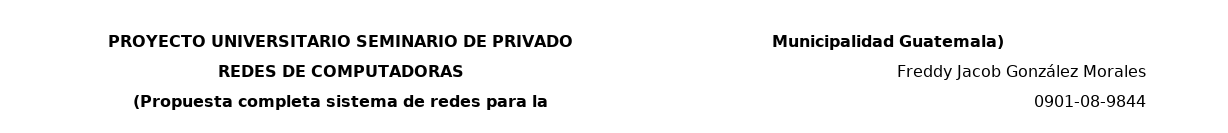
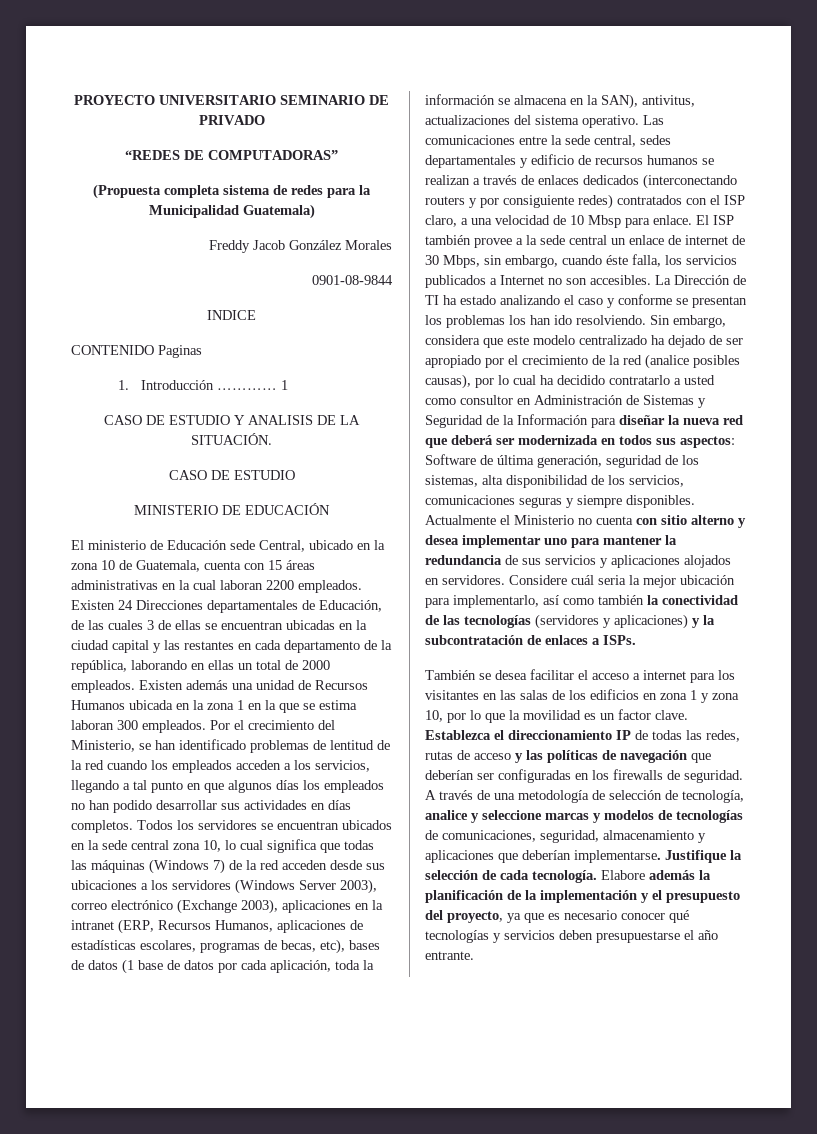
[217,65,464,77] REDES DE COMPUTADORAS -> [125,150,338,160] “REDES DE COMPUTADORAS”
(1146, 101) none -> [207,310,256,320] [71,345,202,358] [117,380,289,390] [104,415,360,425] [191,433,272,445] [168,470,295,480] [134,503,330,515] [71,540,385,552] [71,560,315,572] [71,580,362,593] [71,600,382,613] [71,620,367,630] [71,640,392,653] [71,660,330,673] [71,680,368,693] [71,700,357,713] [71,720,335,733] [71,739,390,753] [71,760,370,773] [71,780,384,793] [71,800,351,813] [71,820,392,833] [71,839,374,853] [71,859,385,874] [71,879,377,894] [71,899,383,914] [71,919,363,934] [71,939,380,954] [71,959,374,974] [425,94,695,109] [425,115,664,128] [425,135,671,147] [425,154,714,168] [425,174,737,189] [425,194,745,209] [425,215,734,228] [425,235,745,248] [425,254,737,268] [425,275,746,288] [425,294,747,308] [425,315,726,328] [425,335,743,348] [425,354,740,369] [425,374,715,389] [425,395,706,408] [425,414,743,428] [425,435,735,448] [425,454,699,468] [425,475,684,488] [425,495,695,508] [425,515,746,528] [425,535,677,548] [425,555,731,568] [425,575,735,588] [425,595,738,608] [425,614,715,629] [425,635,636,645] [425,669,735,683] [425,689,739,703] [425,709,688,723] [425,730,740,742] [425,750,711,763] [425,769,743,783] [425,790,744,803] [425,810,743,823] [425,830,706,843] [425,850,742,863] [425,870,711,883] [425,890,740,903] [425,910,689,923] [425,930,718,943] [425,951,474,960] // INDICE // CONTENIDO Paginas // 1. Introducción ………… 1 // CASO DE ESTUDIO Y ANALISIS DE LA SITUACIÓN. // CASO DE ESTUDIO // MINISTERIO DE EDUCACIÓN // El ministerio de Educación sede Central, ubicado en la zona 10 de Guatemala, cuenta con 15 áreas administrativas en la cual laboran 2200 empleados. Existen 24 Direcciones departamentales de Educación, de las cuales 3 de ellas se encuentran ubicadas en la ciudad capital y las restantes en cada departamento de la república, laborando en ellas un total de 2000 empleados. Existen además una unidad de Recursos Humanos ubicada en la zona 1 en la que se estima laboran 300 empleados. Por el crecimiento del Ministerio, se han identificado problemas de lentitud de la red cuando los empleados acceden a los servicios, llegando a tal punto en que algunos días los empleados no han podido desarrollar sus actividades en días completos. Todos los servidores se encuentran ubicados en la sede central zona 10, lo cual significa que todas las máquinas (Windows 7) de la red acceden desde sus ubicaciones a los servidores (Windows Server 2003), correo electrónico (Exchange 2003), aplicaciones en la intranet (ERP, Recursos Humanos, aplicaciones de estadísticas escolares, programas de becas, etc), bases de datos (1 base de datos por cada aplicación, toda la información se almacena en la SAN), antivitus, actualizaciones del sistema operativo. Las comunicaciones entre la sede central, sedes departamentales y edificio de recursos humanos se realizan a través de enlaces dedicados (interconectando routers y por consiguiente redes) contratados con el ISP claro, a una velocidad de 10 Mbsp para enlace. El ISP también provee a la sede central un enlace de internet de 30 Mbps, sin embargo, cuando éste falla, los servicios publicados a Internet no son accesibles. La Dirección de TI ha estado analizando el caso y conforme se presentan los problemas los han ido resolviendo. Sin embargo, considera que este modelo centralizado ha dejado de ser apropiado por el crecimiento de la red (analice posibles causas), por lo cual ha decidido contratarlo a usted como consultor en Administración de Sistemas y Seguridad de la Información para diseñar la nueva red que deberá ser modernizada en todos sus aspectos: Software de última generación, seguridad de los sistemas, alta disponibilidad de los servicios, comunicaciones seguras y siempre disponibles. Actualmente el Ministerio no cuenta con sitio alterno y desea implementar uno para mantener la redundancia de sus servicios y aplicaciones alojados en servidores. Considere cuál seria la mejor ubicación para implementarlo, así como también la conectividad de las tecnologías (servidores y aplicaciones) y la subcontratación de enlaces a ISPs. // También se desea facilitar el acceso a internet para los visitantes en las salas de los edificios en zona 1 y zona 10, por lo que la movilidad es un factor clave. Establezca el direccionamiento IP de todas las redes, rutas de acceso y las políticas de navegación que deberían ser configuradas en los firewalls de seguridad. A través de una metodología de selección de tecnología, analice y seleccione marcas y modelos de tecnologías de comunicaciones, seguridad, almacenamiento y aplicaciones que deberían implementarse. Justifique la selección de cada tecnología. Elabore además la planificación de la implementación y el presupuesto del proyecto, ya que es necesario conocer qué tecnologías y servicios deben presupuestarse el año entrante.

